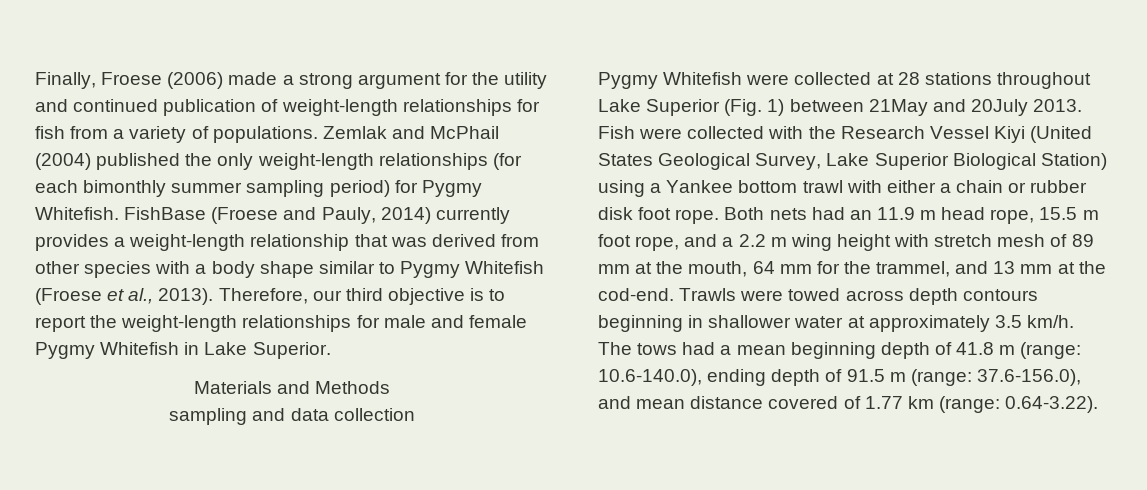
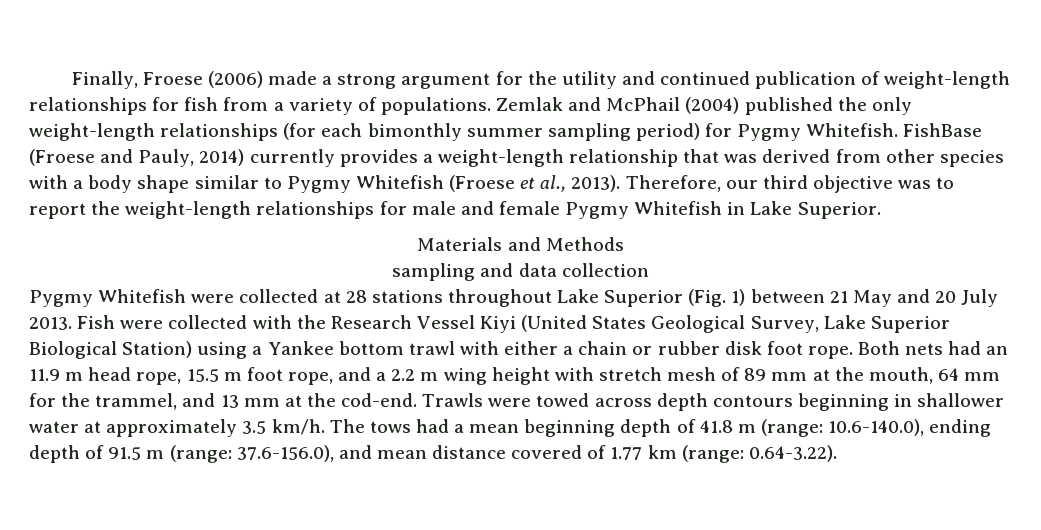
[470,288,485,301] is -> [898,180,932,189] was
[868,99,1028,116] 21May and 20July -> [829,289,999,307] 21 May and 20 July

